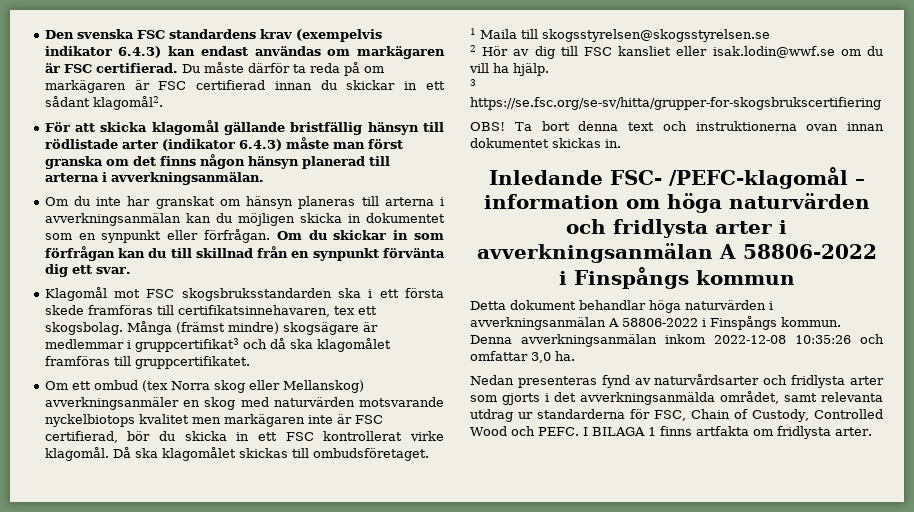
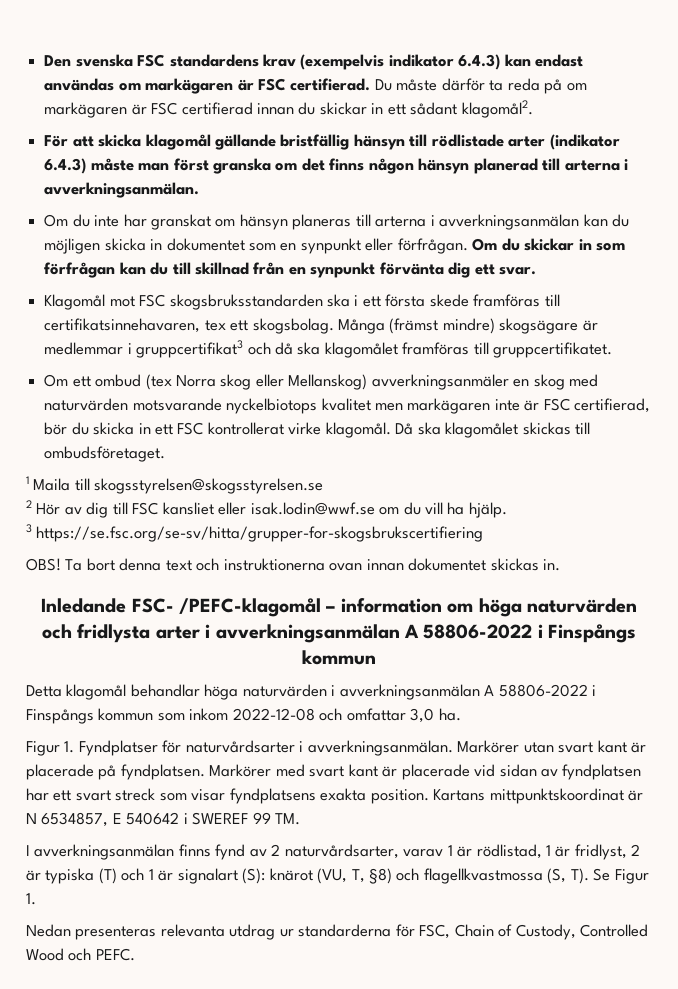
[510,300,576,310] dokument -> [66,684,127,700] klagomål
[781,317,841,327] [470,334,657,347] kommun. Denna avverkningsanmälan -> [98,708,185,721] kommun som
[795,335,851,344] 10:35:26 -> (315, 714) none
[470,374,884,388] [470,391,817,405] Nedan presenteras fynd av naturvårdsarter och fridlysta arter som gjorts i det avverkningsanmälda området, samt -> [26,740,647,756] [26,764,642,780] [26,788,644,804] [26,812,301,827] [26,844,641,860] [26,868,649,884] [26,893,36,905] [26,924,157,940] Figur 1. Fyndplatser för naturvårdsarter i avverkningsanmälan. Markörer utan svart kant är placerade på fyndplatsen. Markörer med svart kant är placerade vid sidan av fyndplatsen har ett svart streck som visar fyndplatsens exakta position. Kartans mittpunktskoordinat är N 6534857, E 540642 i SWEREF 99 TM. // I avverkningsanmälan finns fynd av 2 naturvårdsarter, varav 1 är rödlistad, 1 är fridlyst, 2 är typiska (T) och 1 är signalart (S): knärot (VU, T, §8) och flagellkvastmossa (S, T). Se Figur 1. // Nedan presenteras
[583,426,872,439] I BILAGA 1 finns artfakta om fridlysta arter. -> (135, 954) none

